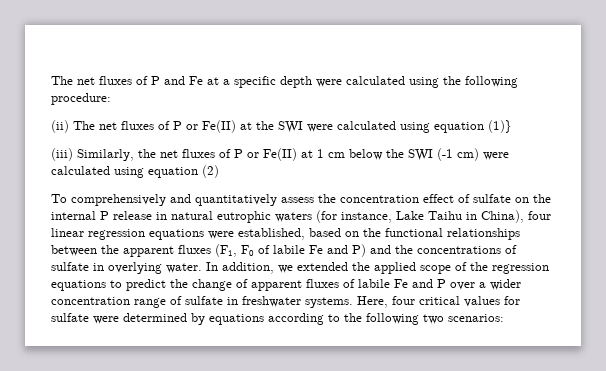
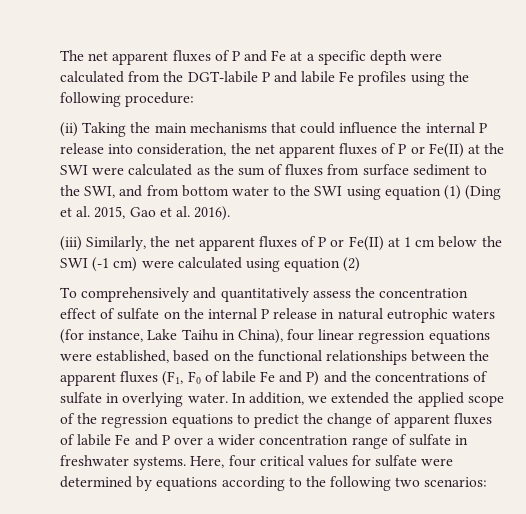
[51,76,95,85] The net -> [60,50,169,65] The net apparent
(405, 80) none -> [128,71,407,86] from the DGT-labile P and labile Fe profiles
[73,121,117,130] The net -> [82,122,487,137] [60,143,335,158] Taking the main mechanisms that could influence the internal P release into consideration, the net apparent
[400,120,512,133] using equation (1)} -> [196,164,488,176] [60,185,502,200] [60,206,231,221] as the sum of fluxes from surface sediment to the SWI, and from bottom water to the SWI using equation (1) (Ding et al. 2015, Gao et al. 2016).
(178, 154) none -> [198,237,255,251] apparent

